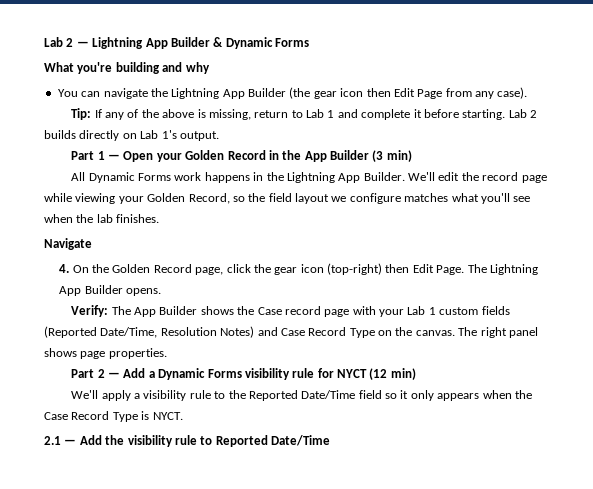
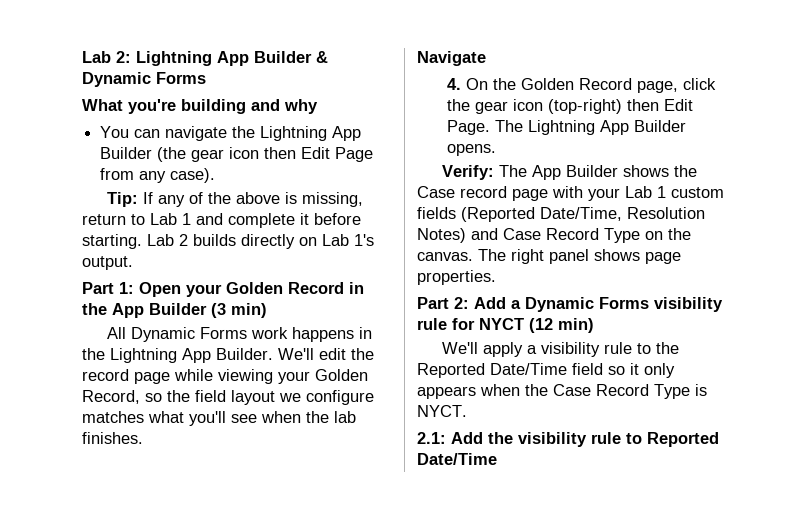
[44,37,89,47] Lab 2 — -> [82,51,131,63] Lab 2:
[97,151,121,160] 1 — -> [119,282,134,294] 1:
[97,369,121,378] 2 — -> [454,297,469,309] 2:
[44,436,77,445] 2.1 — -> [417,432,446,444] 2.1:

